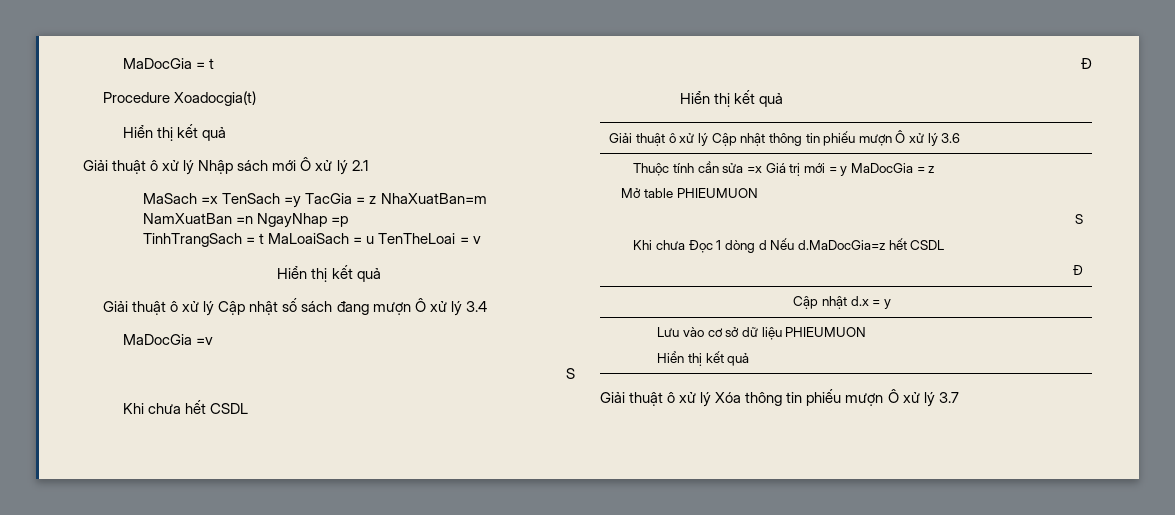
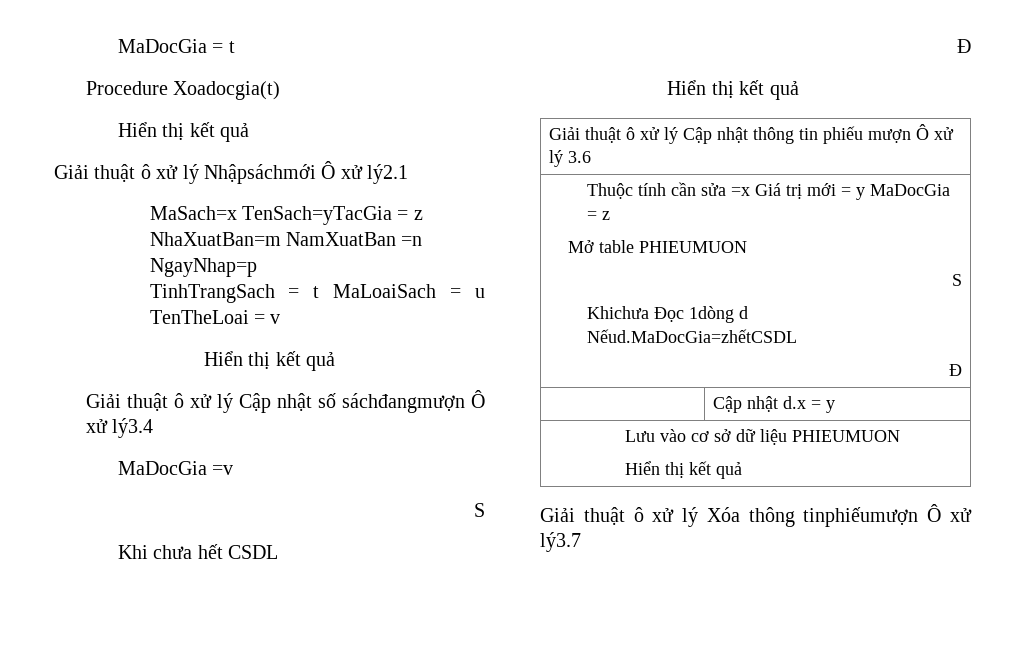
[198,157,368,175] [143,193,353,208] Nhập sách mới Ô xử lý 2.1 // MaSach =x TenSach =y TacGia -> [204,161,409,184] [149,206,393,225] Nhậpsáchmới Ô xử lý2.1 // MaSach=x TenSach=yTacGia
[257,213,349,228] NgayNhap =p -> [149,258,257,277] NgayNhap=p
[301,298,487,316] sách đang mượn Ô xử lý 3.4 -> [341,390,485,413] [85,418,154,438] sáchđangmượn Ô xử lý3.4
[633,238,945,253] Khi chưa Đọc 1 dòng d Nếu d.MaDocGia=z hết CSDL -> [587,306,749,323] [587,329,798,343] Khichưa Đọc 1dòng d Nếud.MaDocGia=zhếtCSDL
[786,389,959,407] tin phiếu mượn Ô xử lý 3.7 -> [803,504,972,527] [540,532,581,552] tinphiếumượn Ô xử lý3.7

